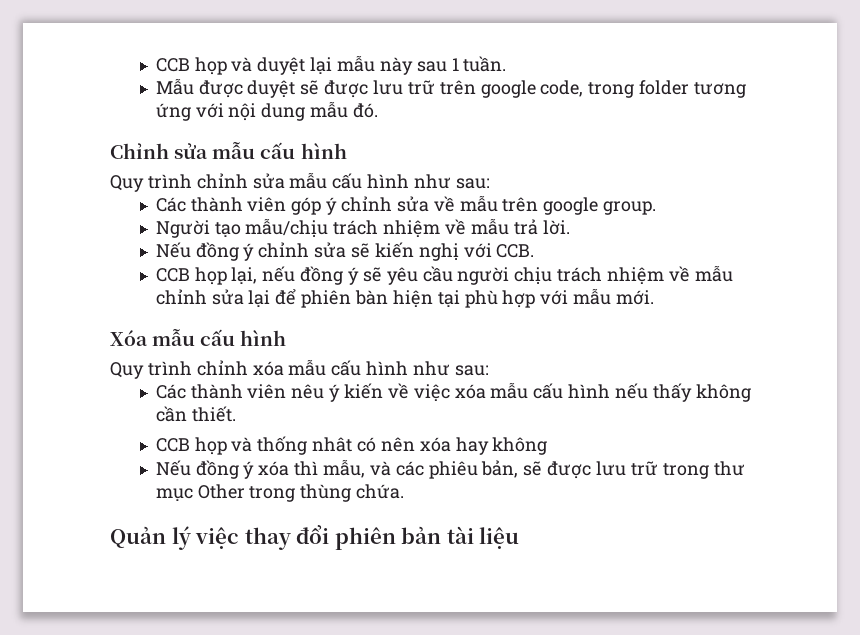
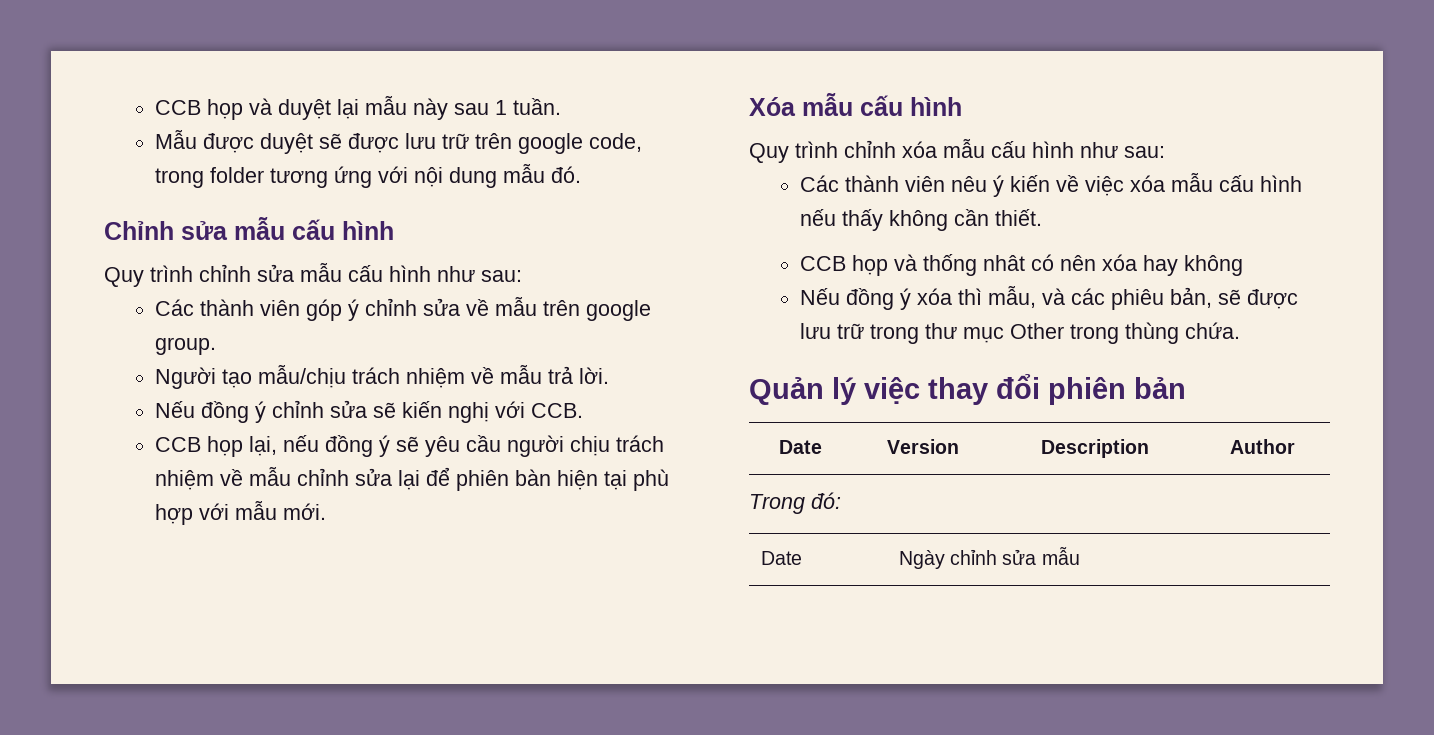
[446,526,520,549] tài liệu -> [778,440,822,454] [887,439,959,454] [1041,439,1149,458] [1229,439,1295,454] [749,492,841,514] [760,551,802,565] [898,547,1080,569] // Date | Version | Description | Author // Trong đó: // Date | Ngày chỉnh sửa mẫu

